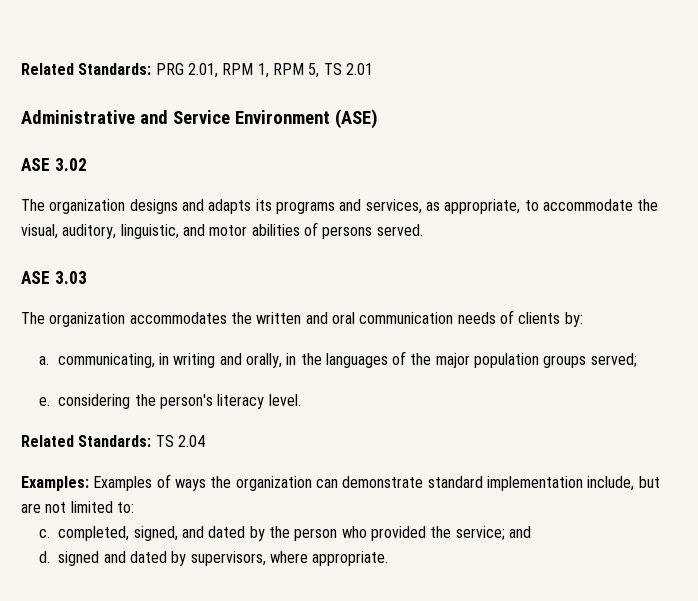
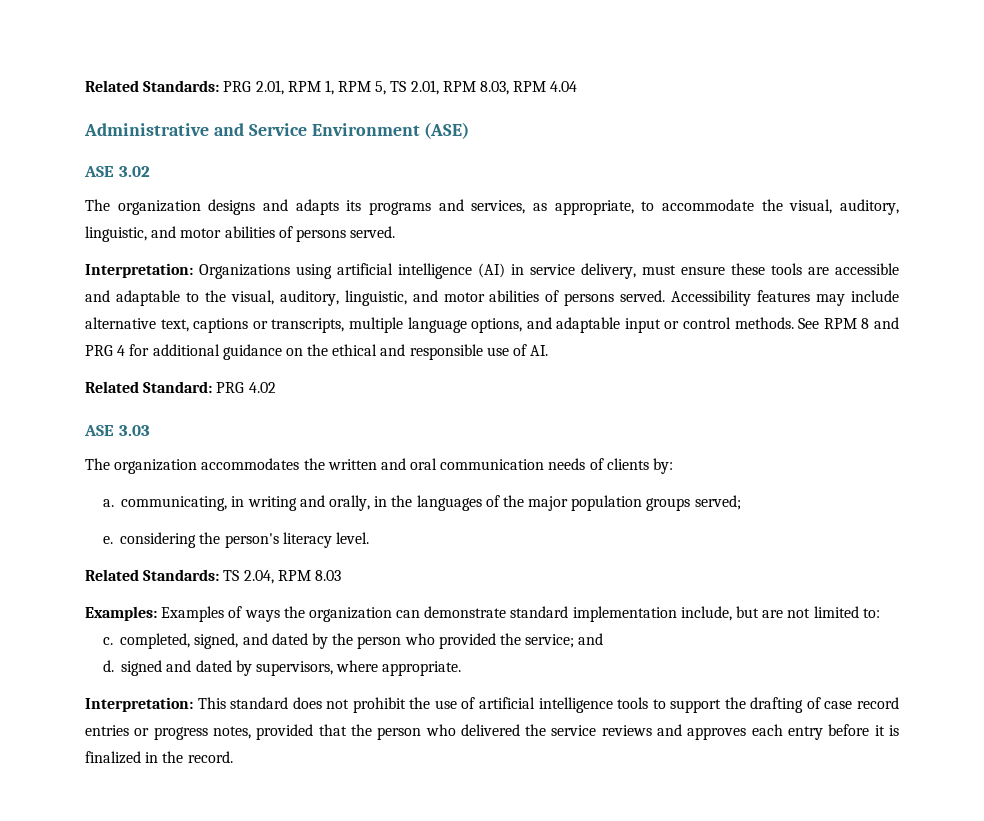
[345,63,373,75] 2.01 -> [410,80,578,95] 2.01, RPM 8.03, RPM 4.04
(423, 230) none -> [85,263,899,279] [85,290,899,306] [85,317,900,333] [85,344,549,360] [85,381,276,393] // Interpretation: Organizations using artificial intelligence (AI) in service delivery, must ensure these tools are accessible and adaptable to the visual, auditory, linguistic, and motor abilities of persons served. Accessibility features may include alternative text, captions or transcripts, multiple language options, and adaptable input or control methods. See RPM 8 and PRG 4 for additional guidance on the ethical and responsible use of AI. // Related Standard: PRG 4.02
[177,435,205,447] 2.04 -> [243,570,341,584] 2.04, RPM 8.03
(389, 558) none -> [85,697,899,713] [85,724,899,740] [85,751,233,764] // Interpretation: This standard does not prohibit the use of artificial intelligence tools to support the drafting of case record entries or progress notes, provided that the person who delivered the service reviews and approves each entry before it is finalized in the record.

